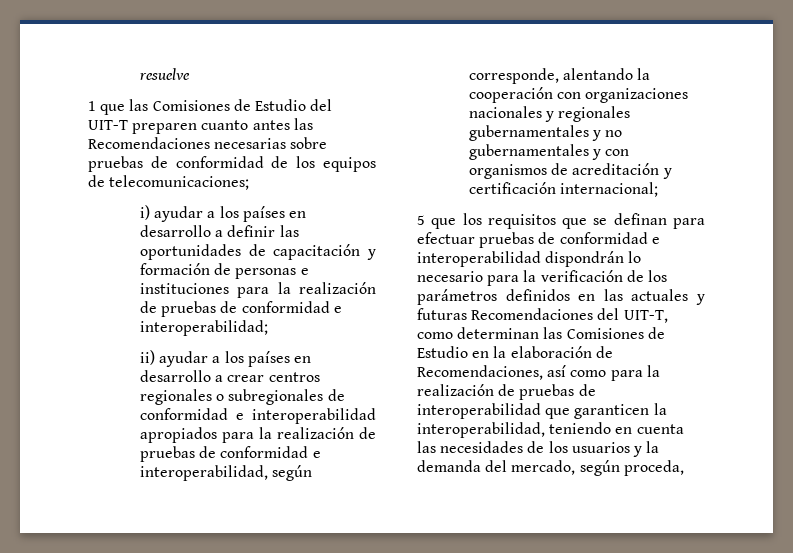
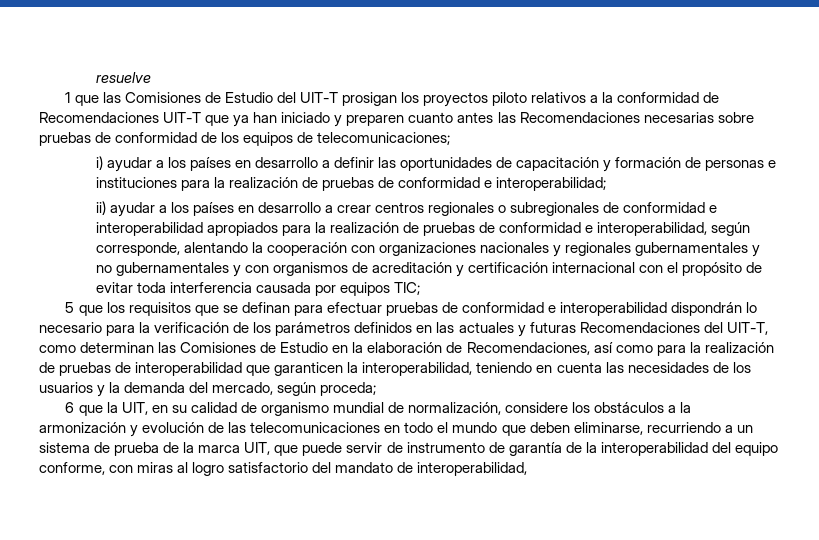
(128, 125) none -> [341,92,720,107] [39,112,343,127] prosigan los proyectos piloto relativos a la conformidad de Recomendaciones UIT-T que ya han iniciado y
[560,182,659,197] internacional; -> [551,262,763,276] [95,282,420,296] internacional con el propósito de evitar toda interferencia causada por equipos TIC;
[623,460,684,476] proceda, -> [320,382,377,396] [65,402,692,416] [39,422,753,437] [39,442,778,456] [39,462,528,476] proceda; // 6 que la UIT, en su calidad de organismo mundial de normalización, considere los obstáculos a la armonización y evolución de las telecomunicaciones en todo el mundo que deben eliminarse, recurriendo a un sistema de prueba de la marca UIT, que puede servir de instrumento de garantía de la interoperabilidad del equipo conforme, con miras al logro satisfactorio del mandato de interoperabilidad,

